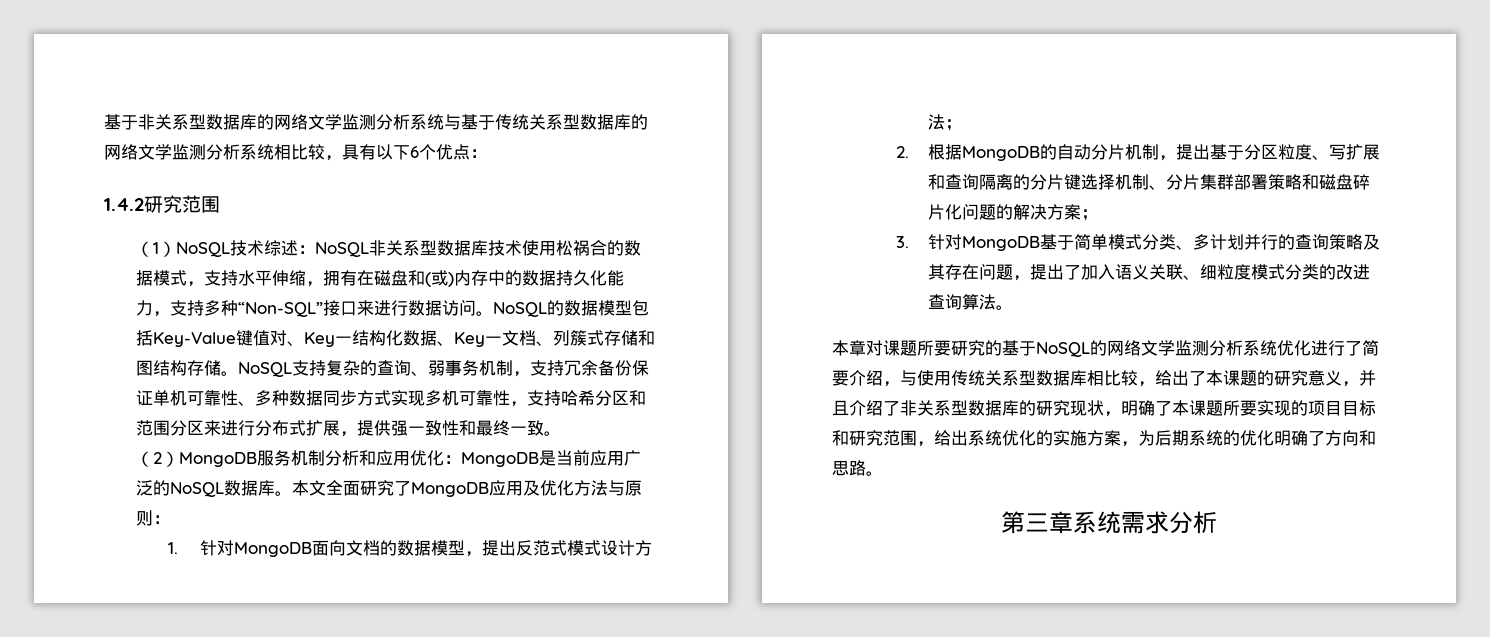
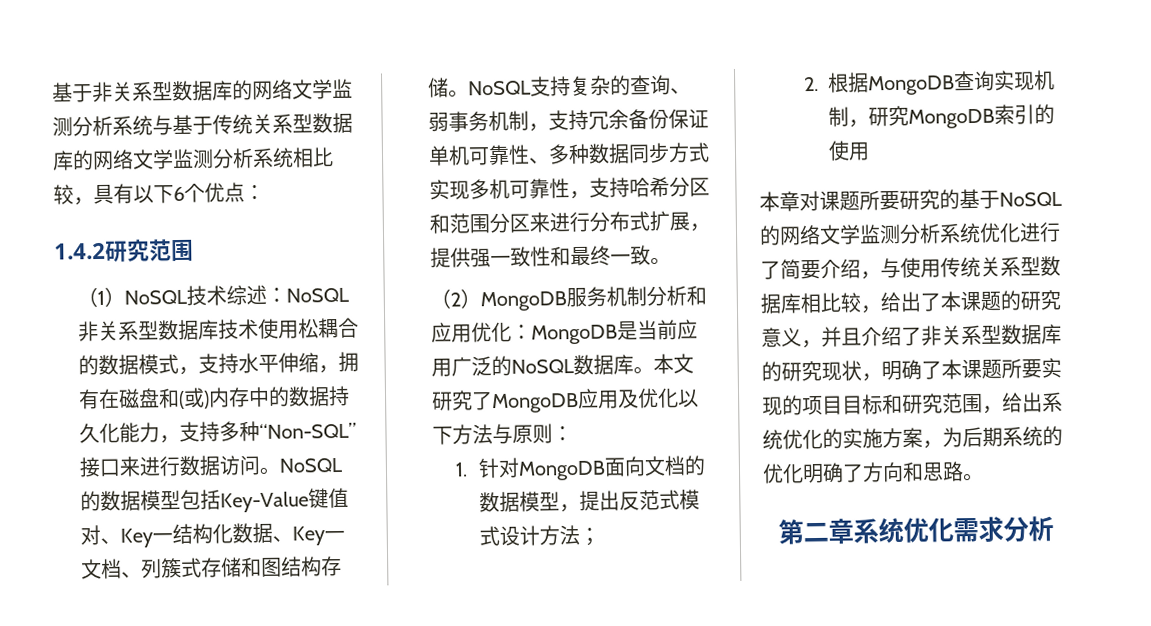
[573,240,591,256] 祸 -> [318,317,340,339] 耦
[326,480,361,496] 全面 -> (695, 363) none
(575, 488) none -> [677,389,700,408] [432,426,454,445] 以下
[1040,144,1381,161] [928,174,1371,190] [928,204,1099,221] [896,234,1381,251] [928,264,1371,281] [928,294,1014,310] 的自动分片机制，提出基于分区粒度、写扩展和查询隔离的分片键选择机制、分片集群部署策略和磁盘碎片化问题的解决方案； // 3.针对MongoDB基于简单模式分类、多计划并行的查询策略及其存在问题，提出了加入语义关联、细粒度模式分类的改进查询算法。 -> [953,69,1056,91] [828,103,1056,129] [828,140,871,161] 查询实现机制，研究MongoDB索引的使用
[1025,511,1121,534] 三章系统 -> [803,517,954,544] 二章系统优化

